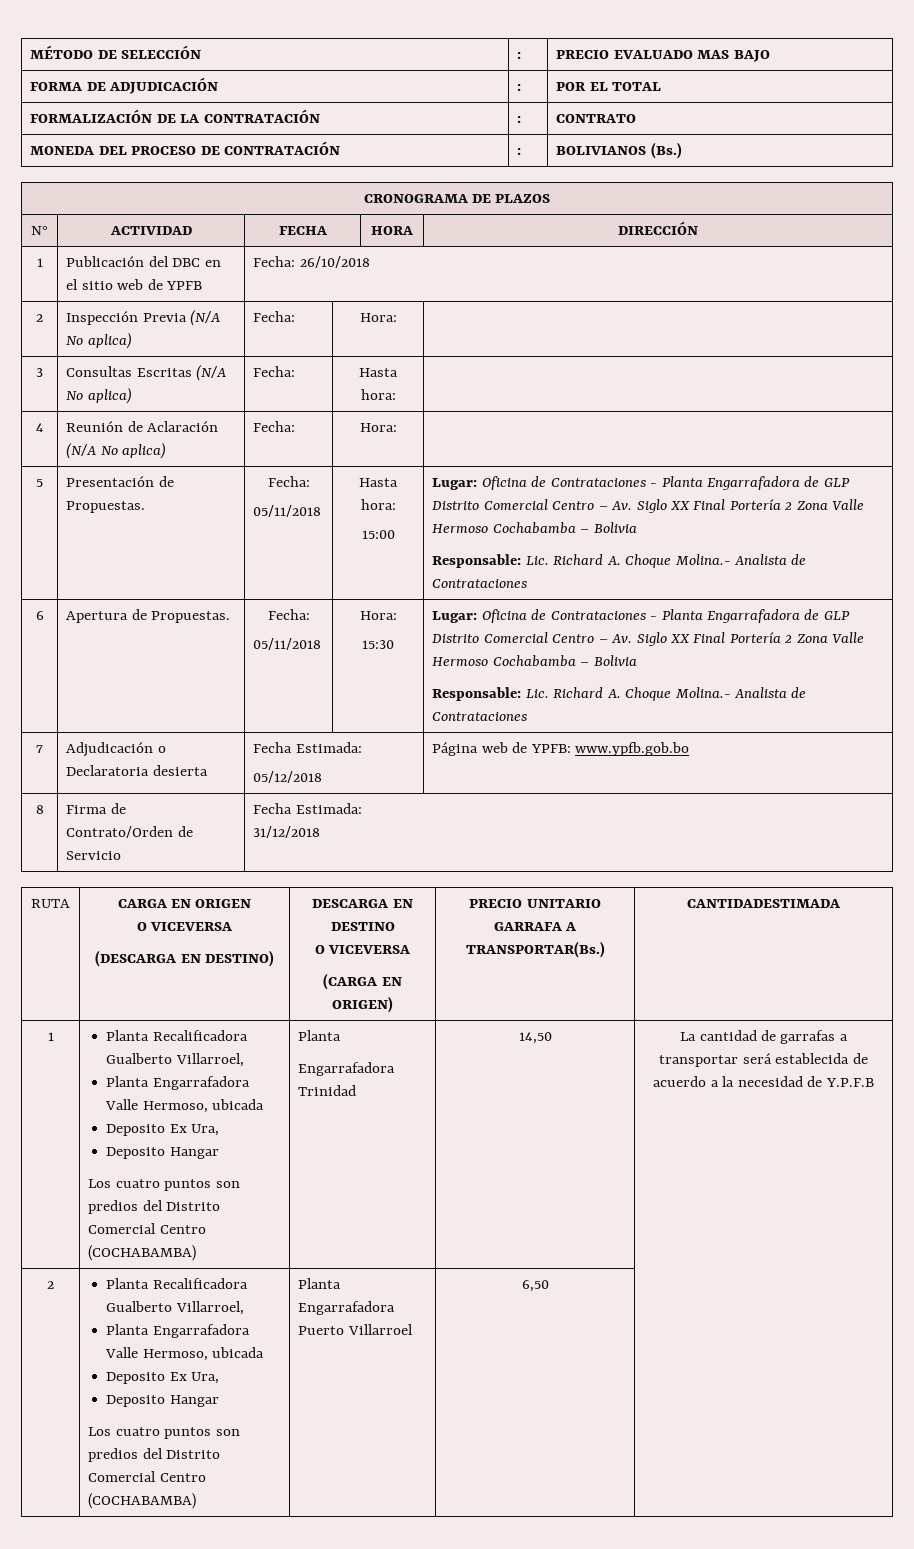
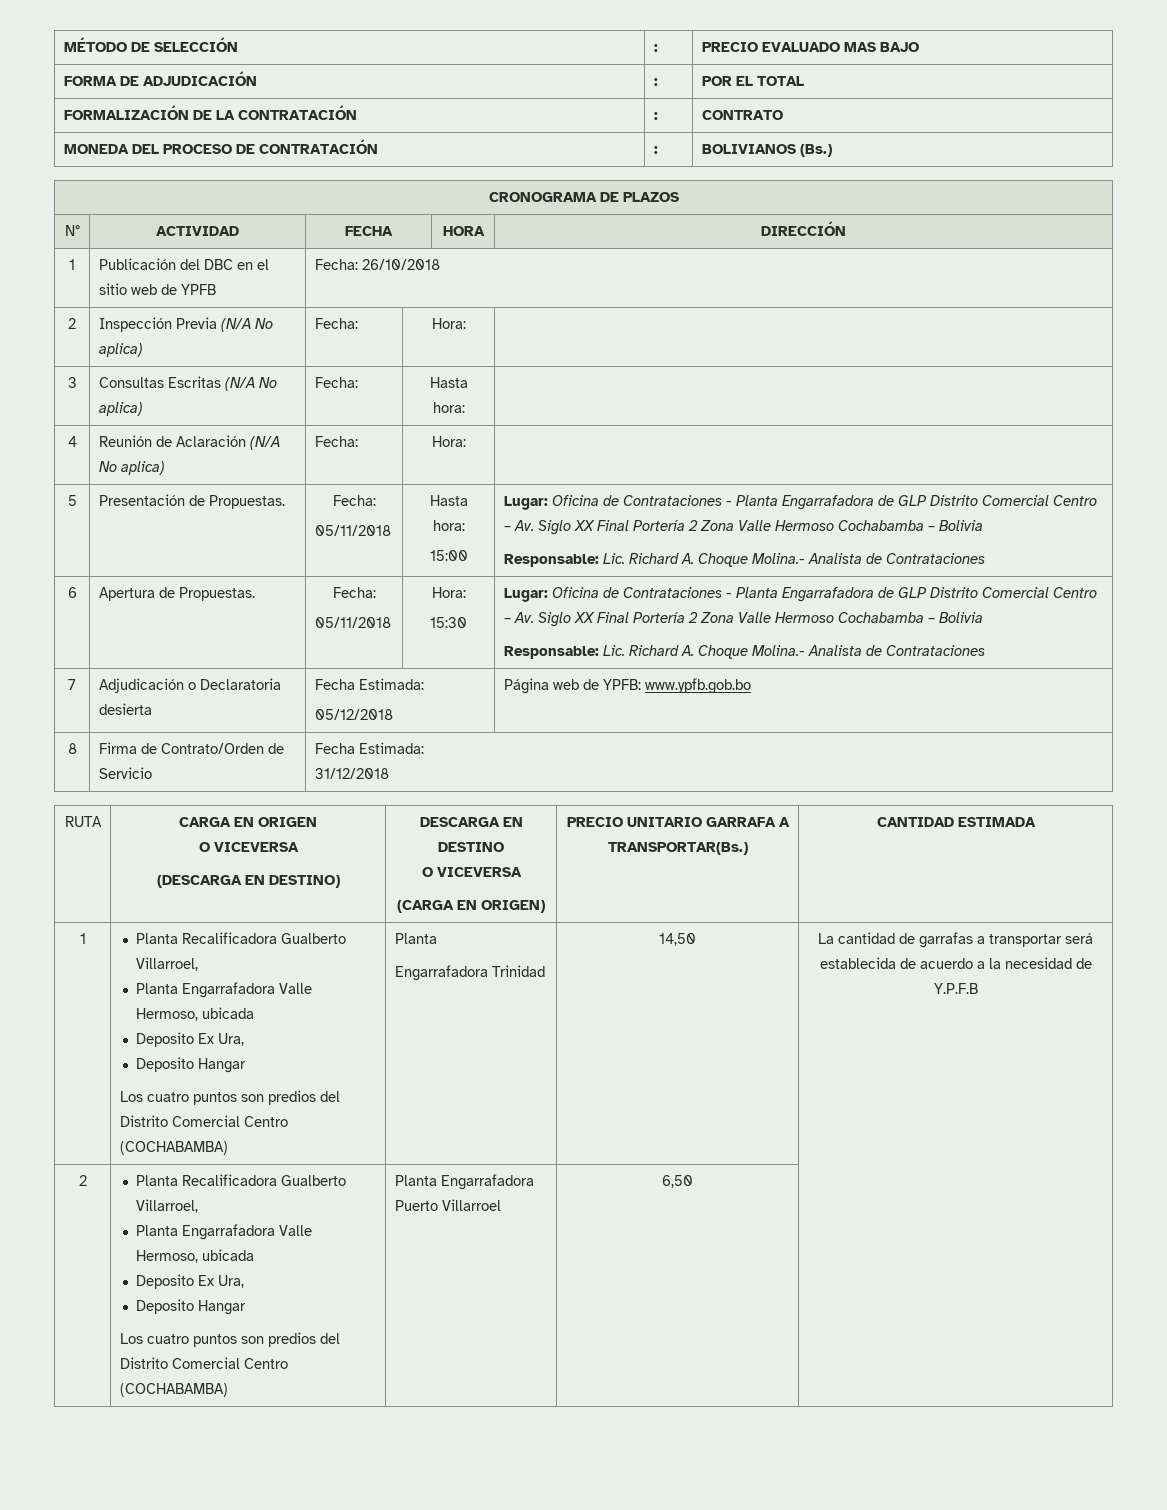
[687,899,840,908] CANTIDADESTIMADA -> [876,817,1036,827] CANTIDAD ESTIMADA

